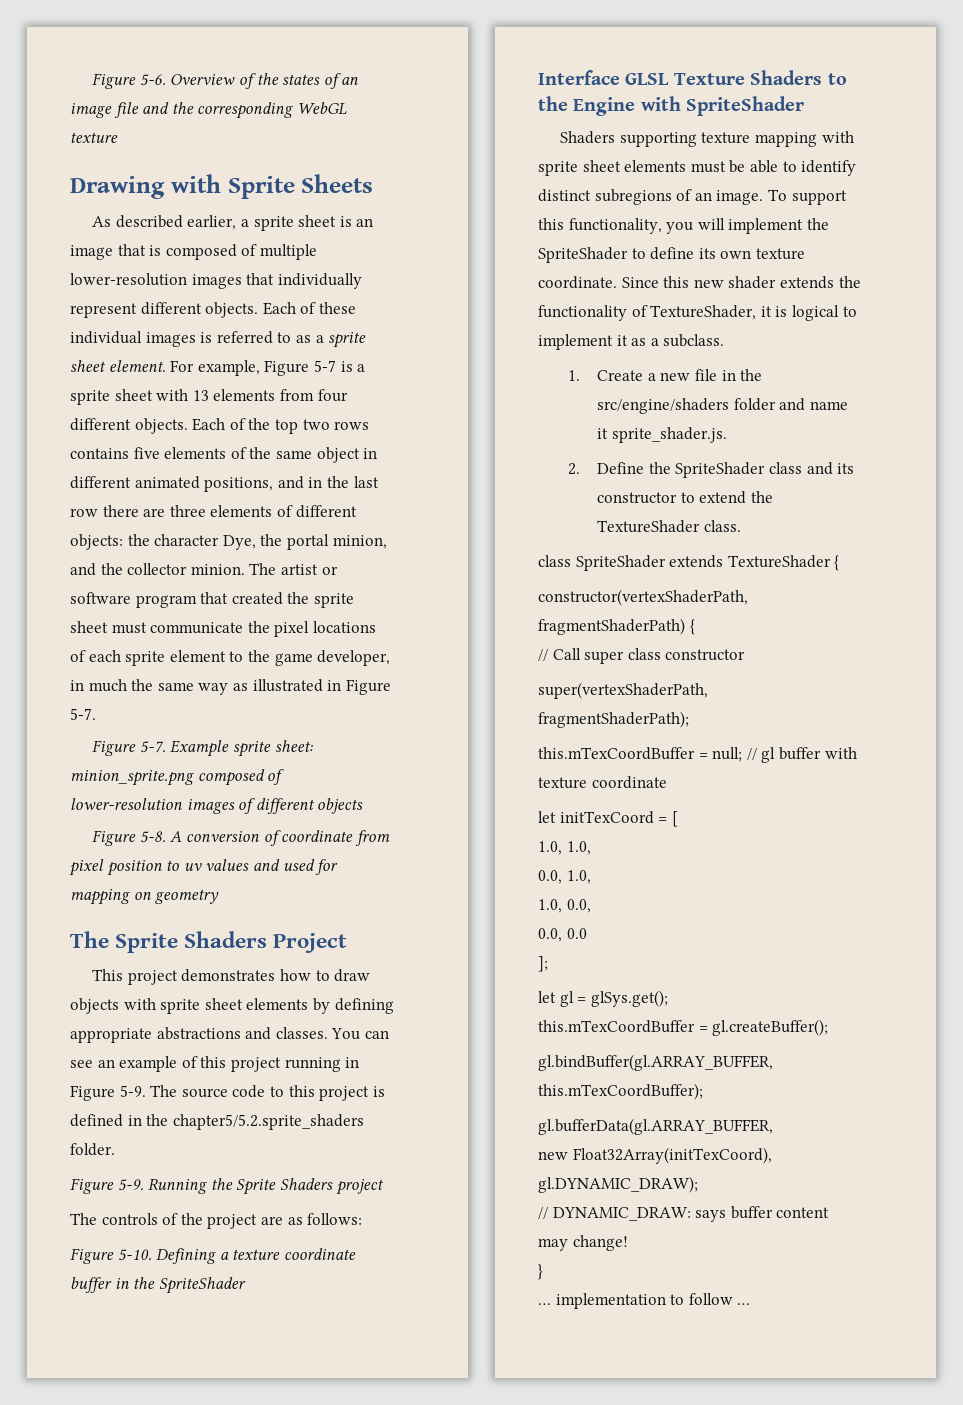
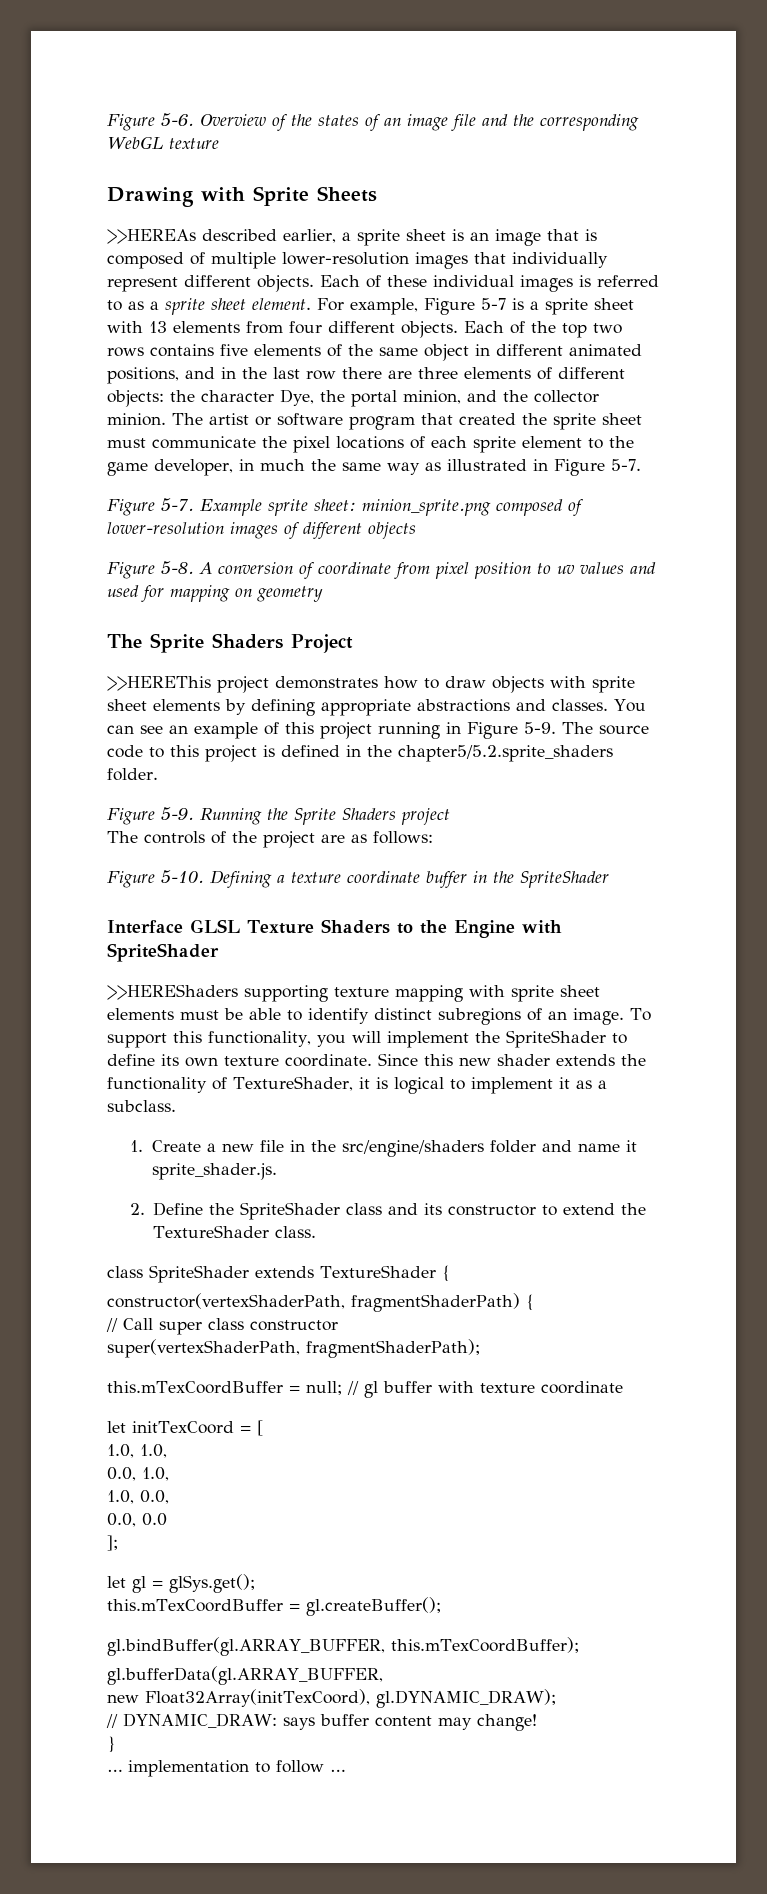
[92,216,112,227] As -> [107,229,196,244] >>HEREAs
[92,969,124,981] This -> [107,676,211,691] >>HEREThis
[560,131,616,144] Shaders -> [107,984,238,1000] >>HEREShaders

